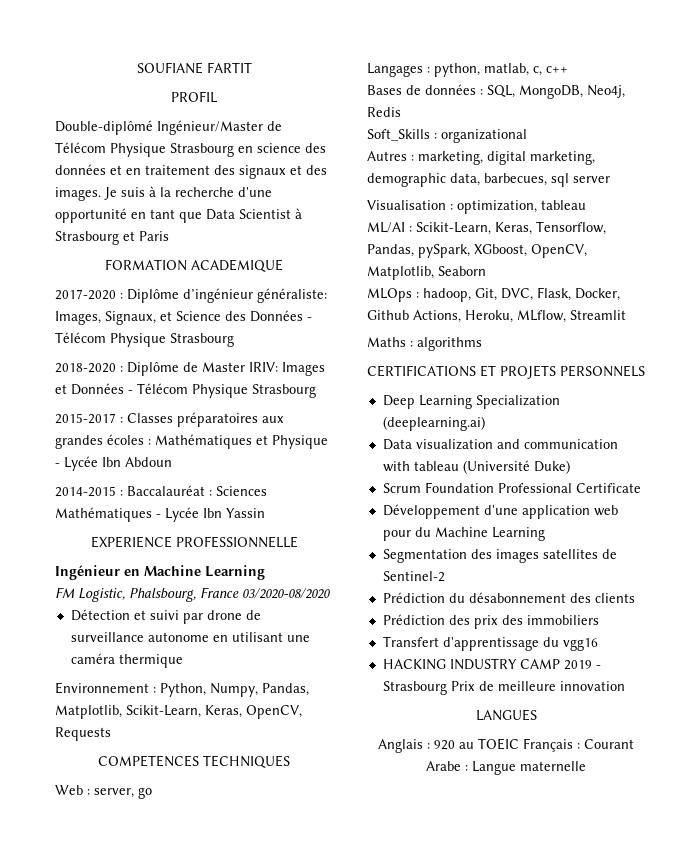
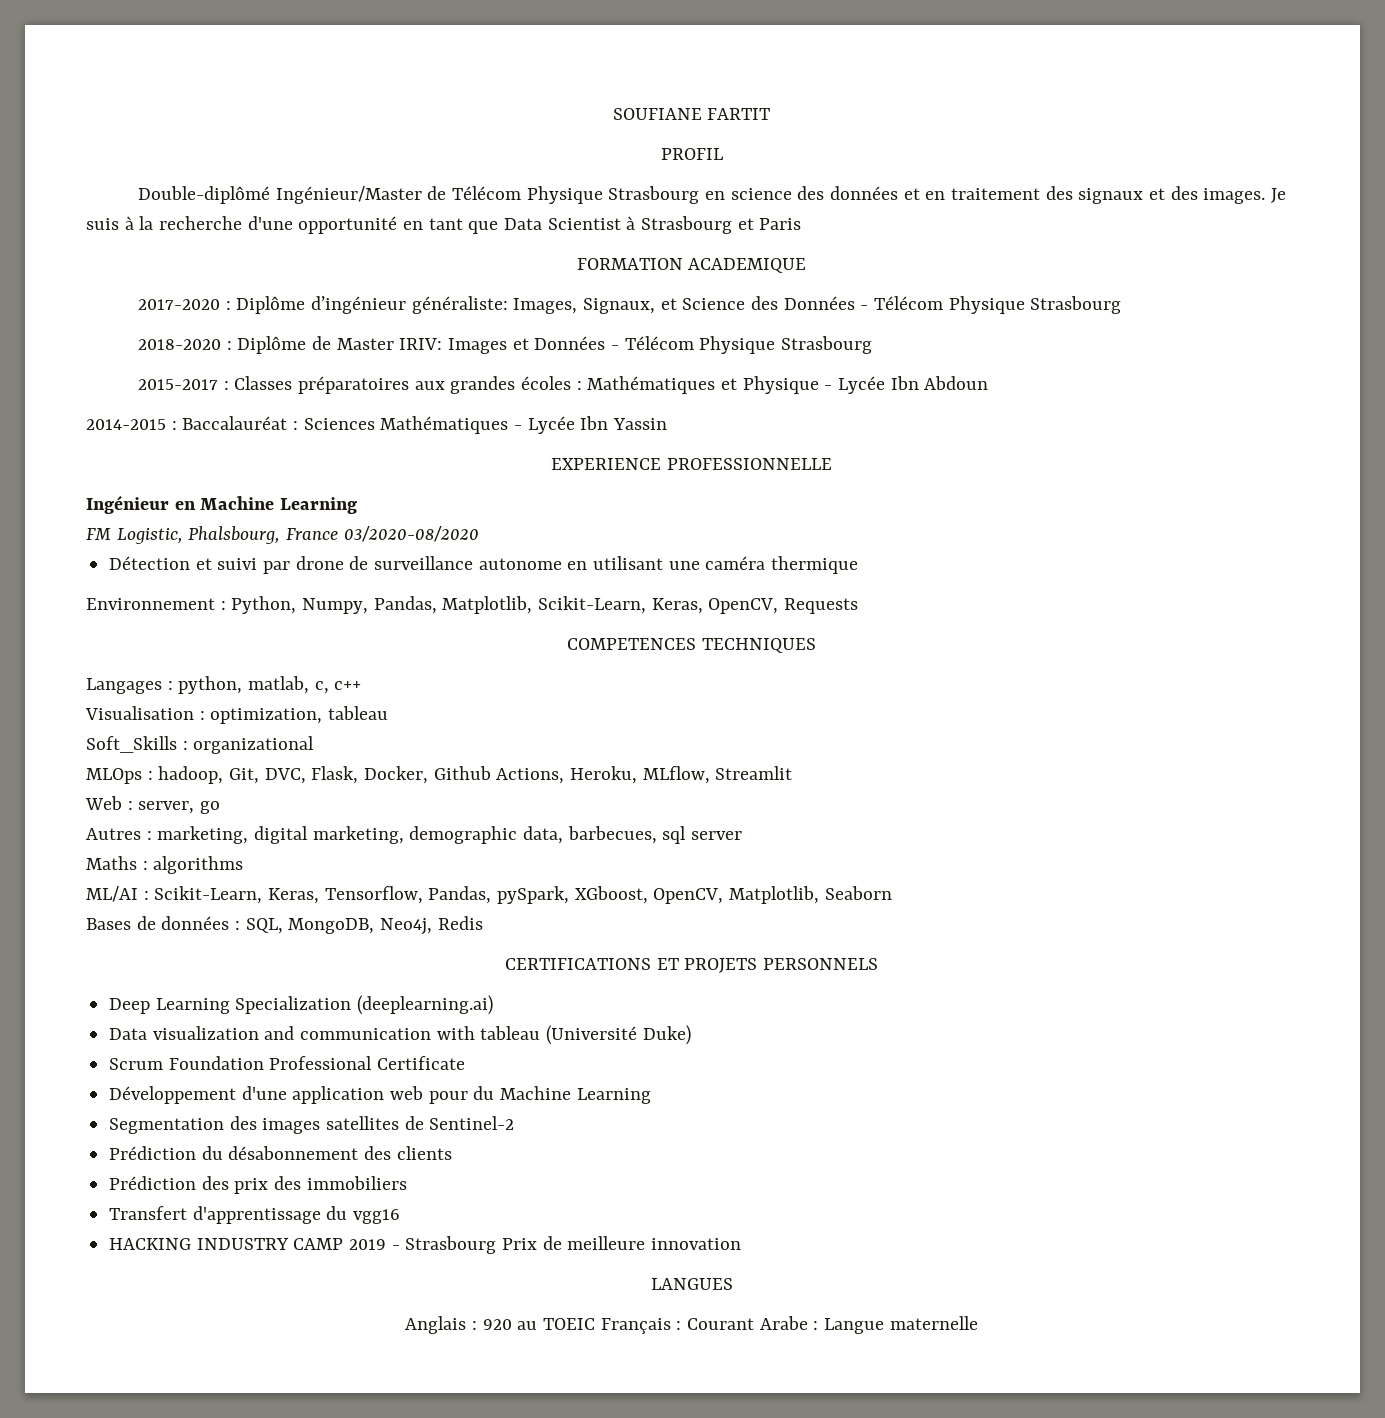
[55,785,152,799] // Web : server, go -> (816, 645) none
[367,84,625,99] [367,107,401,117] [367,129,527,143] [367,151,595,165] [367,173,610,187] [367,200,586,214] [367,221,606,235] [367,244,587,258] [367,266,486,280] Bases de données : SQL, MongoDB, Neo4j, Redis // Soft_Skills : organizational // Autres : marketing, digital marketing, demographic data, barbecues, sql server // Visualisation : optimization, tableau // ML/AI : Scikit-Learn, Keras, Tensorflow, Pandas, pySpark, XGboost, OpenCV, Matplotlib, Seaborn -> [85,706,389,724] [86,736,315,754] Visualisation : optimization, tableau // Soft_Skills : organizational
[367,337,482,351] Maths : algorithms -> [85,796,221,814] [86,826,743,844] [86,856,244,874] [86,886,892,904] [86,916,483,935] Web : server, go // Autres : marketing, digital marketing, demographic data, barbecues, sql server // Maths : algorithms // ML/AI : Scikit-Learn, Keras, Tensorflow, Pandas, pySpark, XGboost, OpenCV, Matplotlib, Seaborn // Bases de données : SQL, MongoDB, Neo4j, Redis

